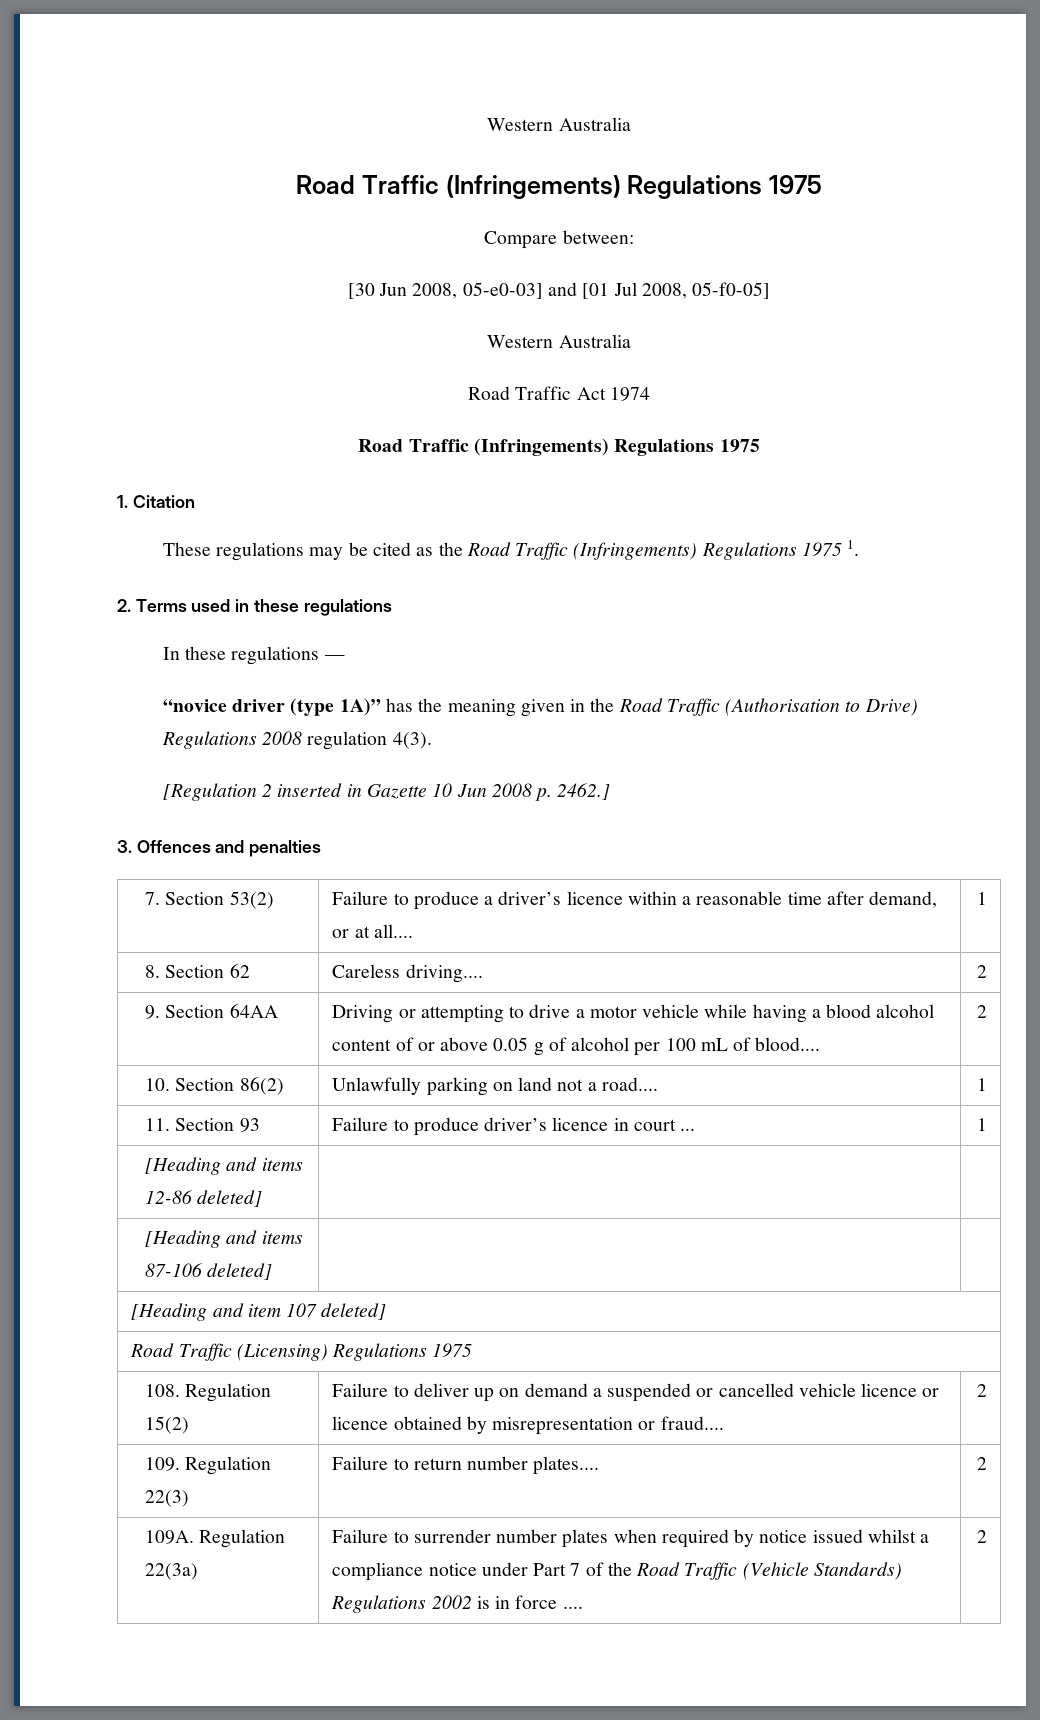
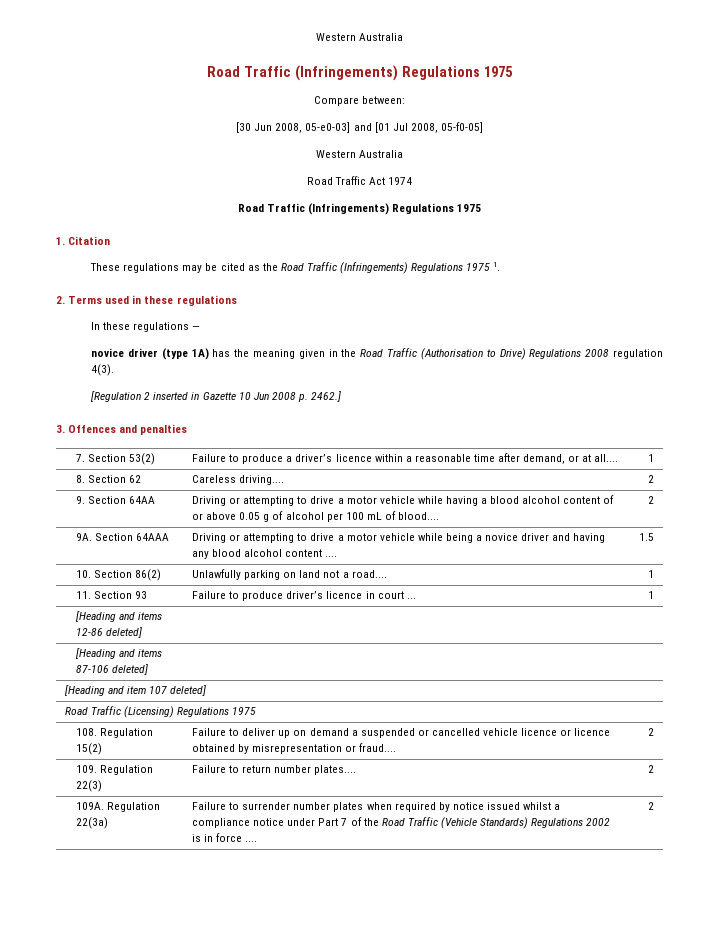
[162,699,227,712] “novice -> [91,348,125,357] novice
[339,698,381,716] 1A)” -> [191,348,209,360] 1A)
(987, 1011) none -> [75,533,169,541] [191,533,606,543] [191,549,338,559] [639,533,655,541] // 9A. Section 64AAA | Driving or attempting to drive a motor vehicle while being a novice driver and having any blood alcohol content .... | 1.5

